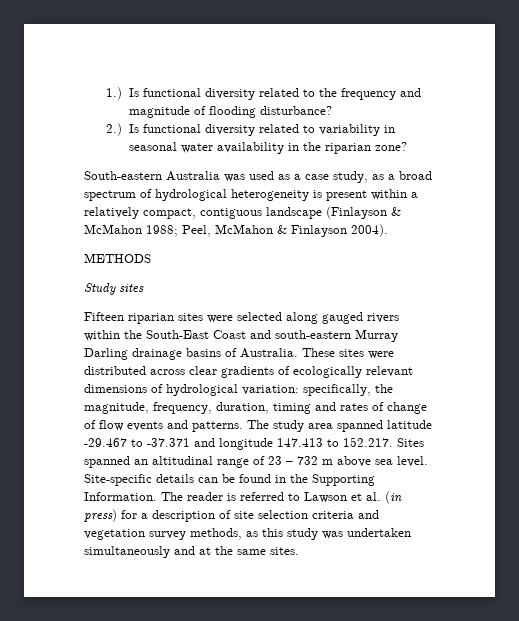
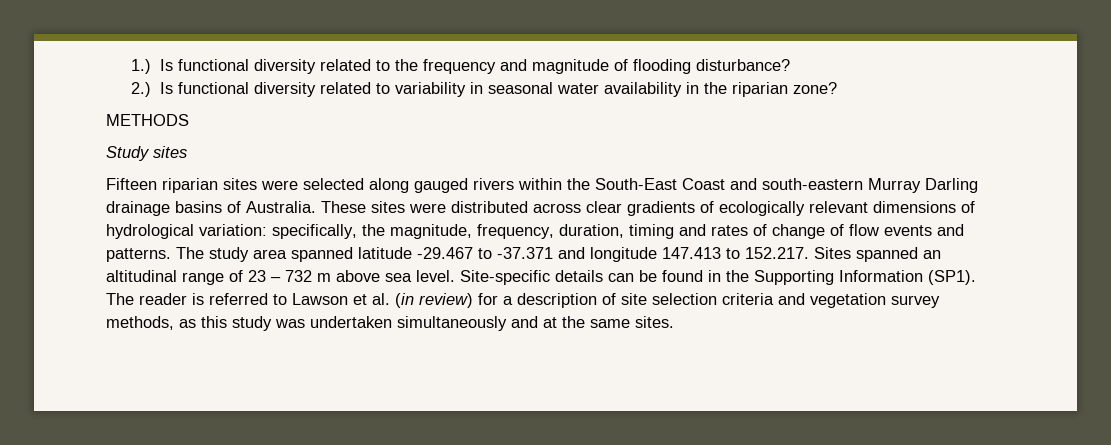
[84,171,432,183] [84,189,418,201] [84,206,401,219] [84,224,388,237] // South-eastern Australia was used as a case study, as a broad spectrum of hydrological heterogeneity is present within a relatively compact, contiguous landscape (Finlayson & McMahon 1988; Peel, McMahon & Finlayson 2004). -> (837, 88) none
[84,492,157,501] Information. -> [839,270,976,285] Information (SP1).
[84,509,117,522] press) -> [419,293,473,308] review)

